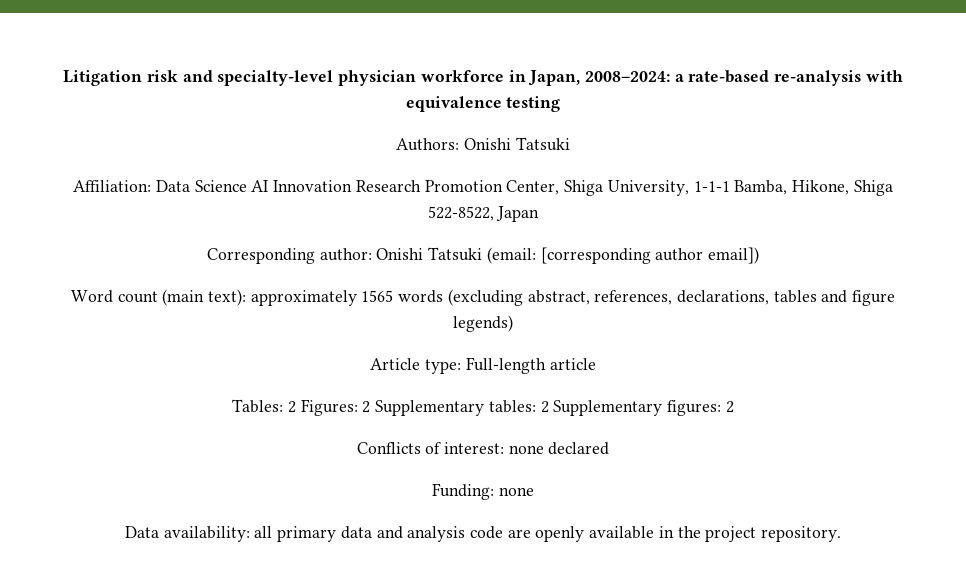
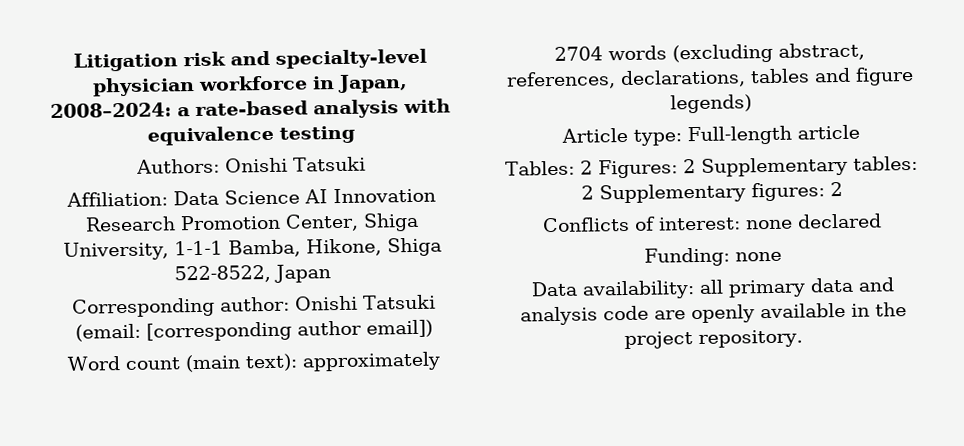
[774,70,862,86] re-analysis -> [313,99,399,119] analysis
[361,290,394,302] 1565 -> [554,46,603,61] 2704

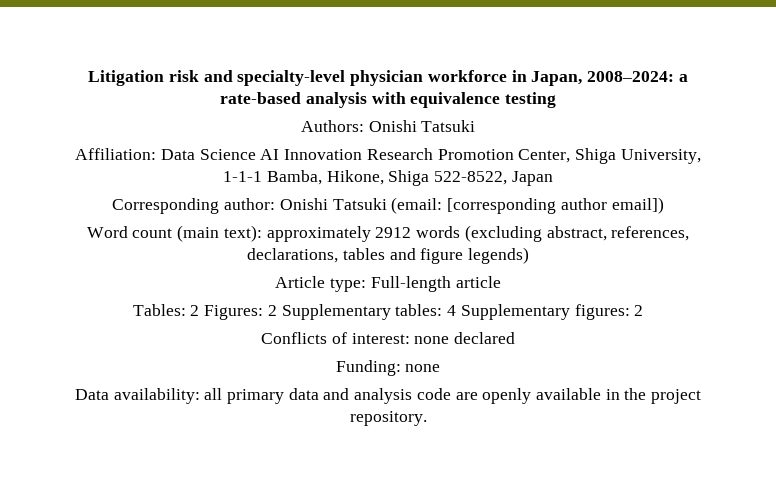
[554,46,603,61] 2704 -> [375,227,412,238] 2912
[580,185,594,200] 2 -> [447,305,457,316] 4

